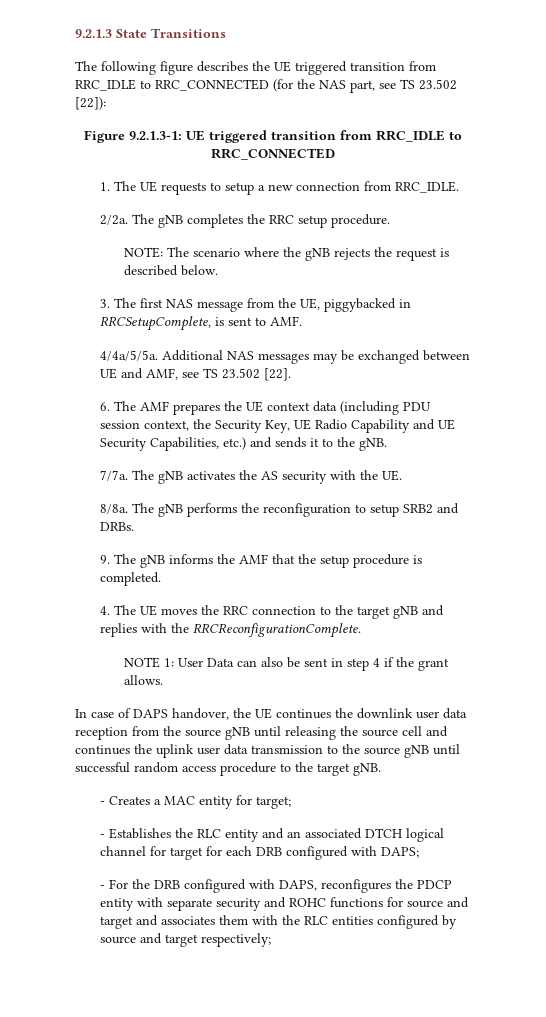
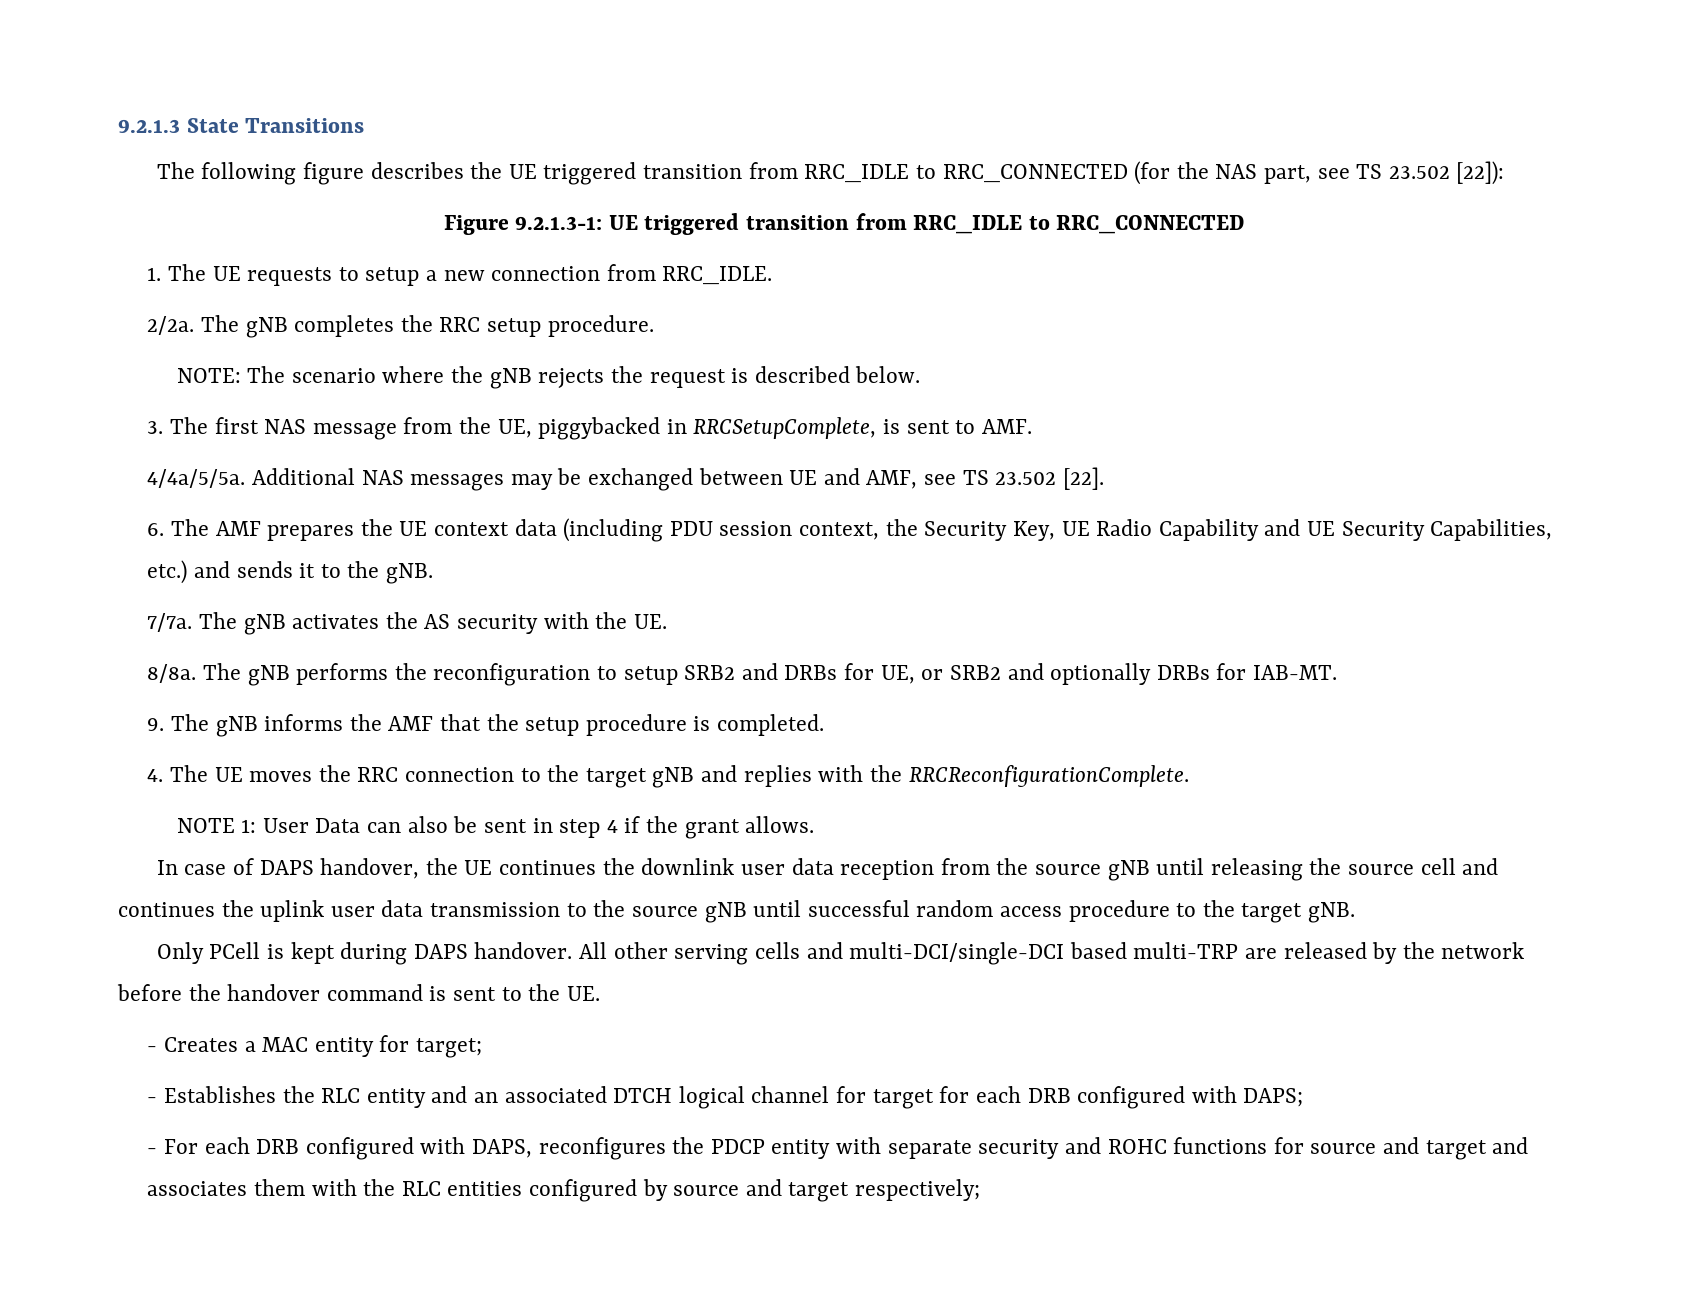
[99,522,134,531] DRBs. -> [784,663,1337,685] DRBs for UE, or SRB2 and optionally DRBs for IAB-MT.
(381, 769) none -> [156,942,1525,965] [117,984,600,1001] // Only PCell is kept during DAPS handover. All other serving cells and multi-DCI/single-DCI based multi-TRP are released by the network before the handover command is sent to the UE.
[131,879,150,889] the -> [204,1137,250,1154] each

